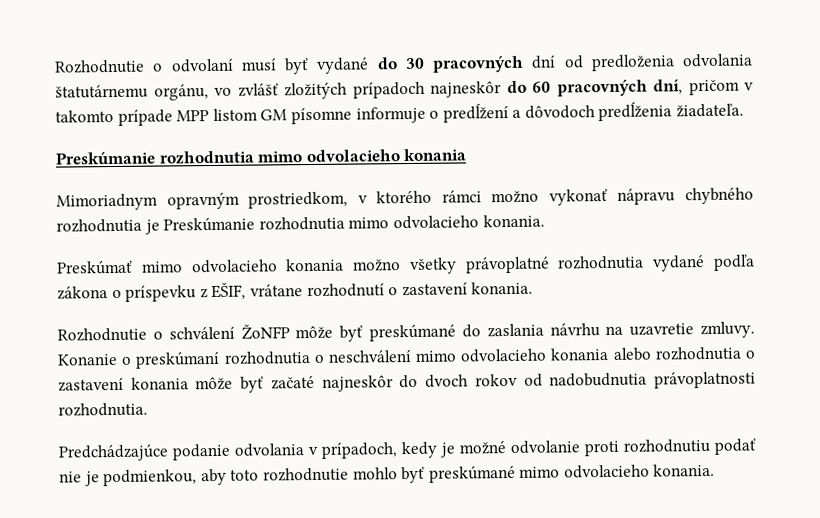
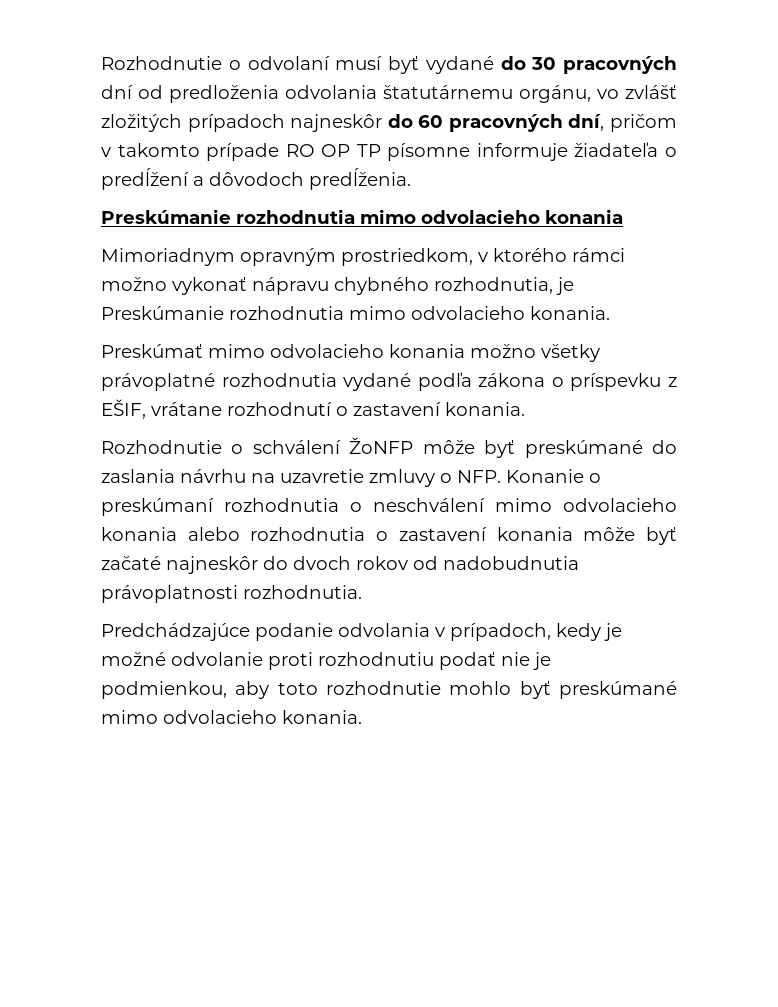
[176,108,288,122] MPP listom GM -> [285,144,381,157] RO OP TP
(426, 115) none -> [574,142,659,157] žiadateľa
[598,101,745,122] predĺženia žiadateľa. -> [309,168,411,190] predĺženia.
[56,218,142,233] rozhodnutia -> [434,277,553,294] rozhodnutia,
[700,321,756,339] zmluvy. -> [369,469,501,487] zmluvy o NFP.

